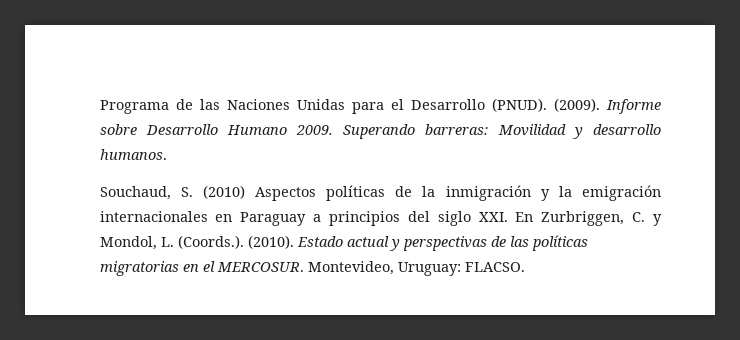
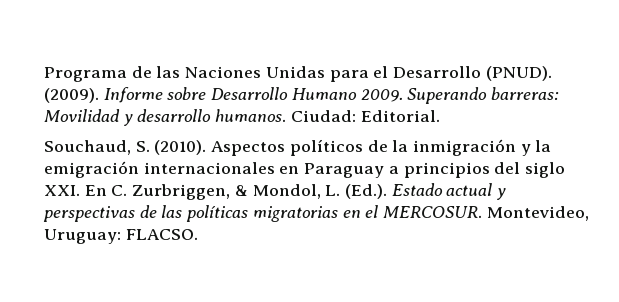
(167, 154) none -> [290,110,440,122] Ciudad: Editorial.
[202,185,386,201] (2010) Aspectos políticas -> [154,139,363,156] (2010). Aspectos políticos
[541,211,662,226] [99,235,294,250] Zurbriggen, C. y Mondol, L. (Coords.). (2010). -> [111,184,388,200] C. Zurbriggen, & Mondol, L. (Ed.).

